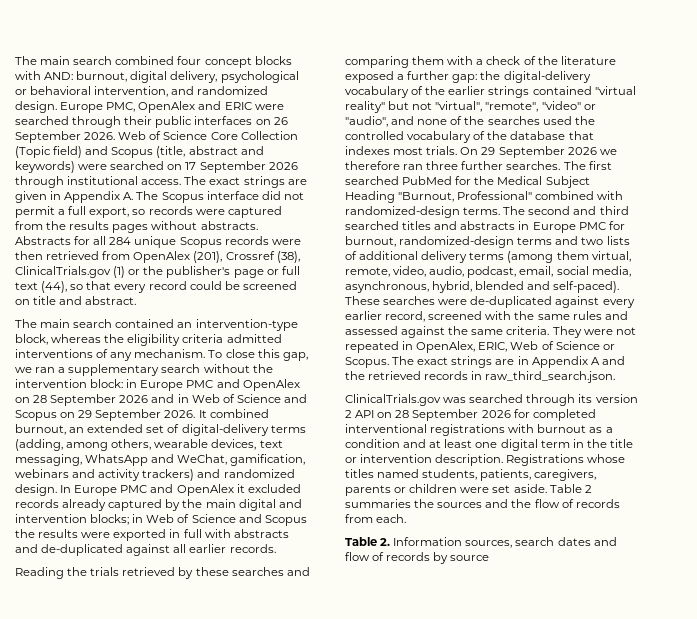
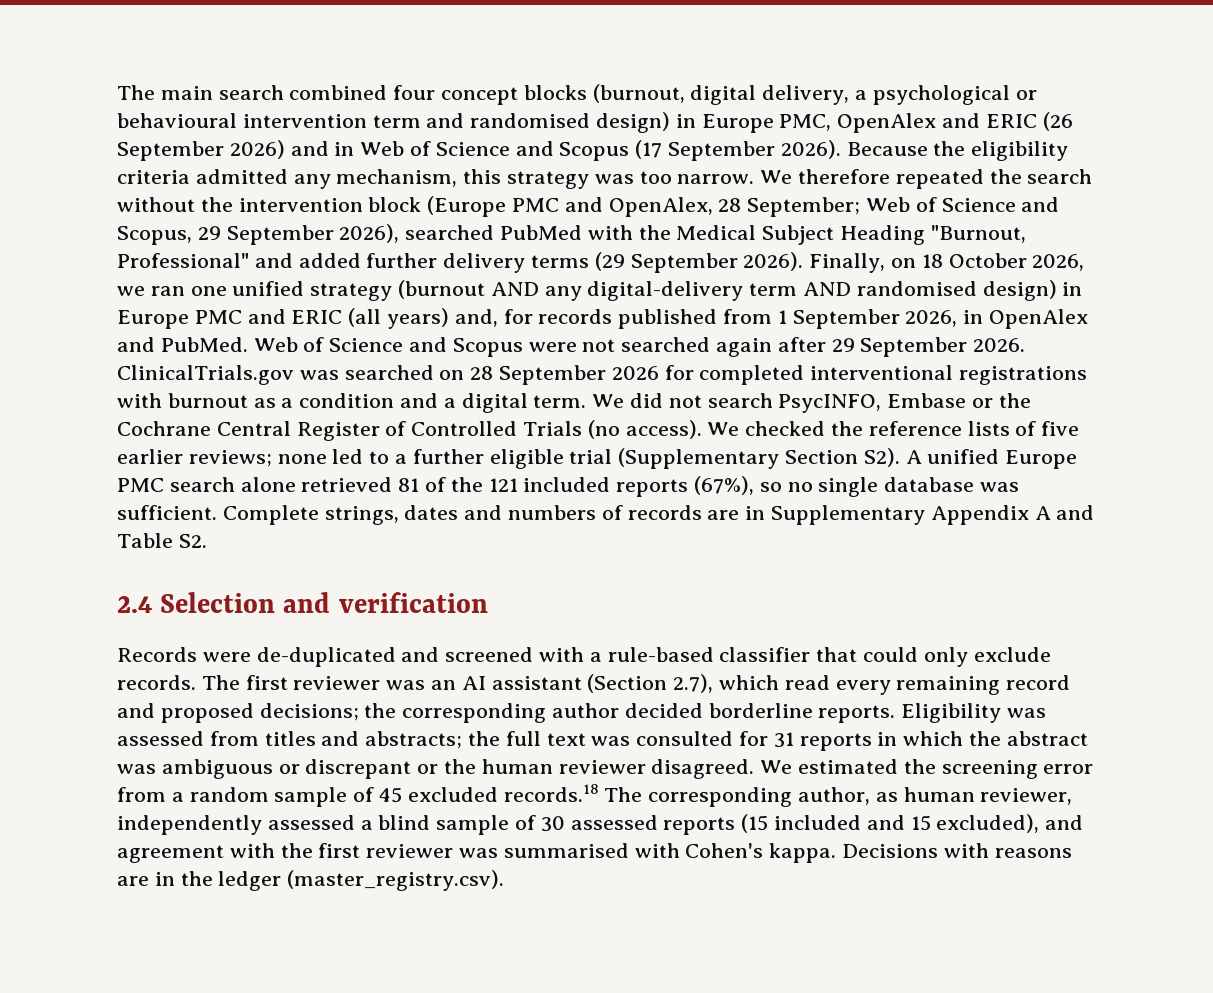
[15,71,128,82] with AND: burnout, -> [592,84,685,103] (burnout,
(218, 77) none -> [855,90,868,100] a
[30,86,269,97] [15,101,57,113] behavioral intervention, and randomized design. -> [117,112,696,133] behavioural intervention term and randomised design) in
[254,104,284,110] [15,116,288,128] [15,131,298,143] [15,146,264,158] [15,161,298,173] [15,176,307,188] [15,191,304,203] [15,206,282,218] [15,221,258,233] [15,236,301,248] [15,251,300,263] [15,266,300,278] [15,281,297,293] [15,296,137,305] [15,319,298,331] [15,334,282,346] [15,349,308,361] [15,364,273,376] [15,379,300,391] [15,394,149,406] were searched through their public interfaces on 26 September 2026. Web of Science Core Collection (Topic field) and Scopus (title, abstract and keywords) were searched on 17 September 2026 through institutional access. The exact strings are given in Appendix A. The Scopus interface did not permit a full export, so records were captured from the results pages without abstracts. Abstracts for all 284 unique Scopus records were then retrieved from OpenAlex (201), Crossref (38), ClinicalTrials.gov (1) or the publisher's page or full text (44), so that every record could be screened on title and abstract. // The main search contained an intervention-type block, whereas the eligibility criteria admitted interventions of any mechanism. To close this gap, we ran a supplementary search without the intervention block: in Europe PMC and OpenAlex on 28 September 2026 -> [1042,112,1073,131] [117,140,285,161] (26 September 2026)
[60,409,269,421] [15,424,306,436] [15,439,283,451] [15,454,306,466] [15,469,295,481] [15,484,301,496] [15,499,302,511] [15,514,307,526] [15,529,289,541] [15,544,276,556] [15,567,310,579] [345,56,616,68] [345,71,591,83] [345,86,636,98] [345,101,596,113] [345,116,595,127] [345,131,594,143] [345,146,617,158] [345,161,612,170] on 29 September 2026. It combined burnout, an extended set of digital-delivery terms (adding, among others, wearable devices, text messaging, WhatsApp and WeChat, gamification, webinars and activity trackers) and randomized design. In Europe PMC and OpenAlex it excluded records already captured by the main digital and intervention blocks; in Web of Science and Scopus the results were exported in full with abstracts and de-duplicated against all earlier records. // Reading the trials retrieved by these searches and comparing them with a check of the literature exposed a further gap: the digital-delivery vocabulary of the earlier strings contained "virtual reality" but not "virtual", "remote", "video" or "audio", and none of the searches used the controlled vocabulary of the database that indexes most trials. On 29 September 2026 we therefore ran three further searches. The first -> [635,140,1069,161] [117,169,1093,189] [117,196,1060,217] [117,224,400,245] (17 September 2026). Because the eligibility criteria admitted any mechanism, this strategy was too narrow. We therefore repeated the search without the intervention block (Europe PMC and OpenAlex, 28 September; Web of Science and Scopus, 29 September 2026),
[455,176,472,185] for -> [587,225,633,240] with
[535,191,624,200] [345,206,629,218] [345,221,625,233] [345,236,630,248] [345,251,631,263] [345,266,631,278] [345,281,620,293] [345,296,635,308] [345,311,628,322] [345,326,636,338] [345,341,615,353] [345,356,625,368] [345,371,616,383] [345,394,638,406] [345,410,375,418] combined with randomized-design terms. The second and third searched titles and abstracts in Europe PMC for burnout, randomized-design terms and two lists of additional delivery terms (among them virtual, remote, video, audio, podcast, email, social media, asynchronous, hybrid, blended and self-paced). These searches were de-duplicated against every earlier record, screened with the same rules and assessed against the same criteria. They were not repeated in OpenAlex, ERIC, Web of Science or Scopus. The exact strings are in Appendix A and the retrieved records in raw_third_search.json. // ClinicalTrials.gov was searched through its version 2 API -> [254,252,1085,273] [117,280,1083,301] [117,308,1089,329] [117,337,1026,357] [117,365,434,385] and added further delivery terms (29 September 2026). Finally, on 18 October 2026, we ran one unified strategy (burnout AND any digital-delivery term AND randomised design) in Europe PMC and ERIC (all years) and, for records published from 1 September 2026, in OpenAlex and PubMed. Web of Science and Scopus were not searched again after 29 September 2026. ClinicalTrials.gov was searched
[429,439,633,451] [345,454,626,466] [345,469,597,481] [345,484,592,496] [345,499,620,508] [345,514,407,523] [345,537,617,548] [345,552,490,564] at least one digital term in the title or intervention description. Registrations whose titles named students, patients, caregivers, parents or children were set aside. Table 2 summaries the sources and the flow of records from each. // Table 2. Information sources, search dates and flow of records by source -> [443,393,1031,413] [117,420,1080,441] [117,448,1078,469] [117,476,1020,497] [117,505,1095,525] [117,533,207,548] [117,592,488,613] [117,647,1051,667] [117,674,1071,695] [117,703,1047,723] [117,731,1088,751] [117,759,1094,779] [117,784,1073,807] [117,814,1084,835] [117,843,1072,863] [117,870,505,891] a digital term. We did not search PsycINFO, Embase or the Cochrane Central Register of Controlled Trials (no access). We checked the reference lists of five earlier reviews; none led to a further eligible trial (Supplementary Section S2). A unified Europe PMC search alone retrieved 81 of the 121 included reports (67%), so no single database was sufficient. Complete strings, dates and numbers of records are in Supplementary Appendix A and Table S2. // 2.4 Selection and verification // Records were de-duplicated and screened with a rule-based classifier that could only exclude records. The first reviewer was an AI assistant (Section 2.7), which read every remaining record and proposed decisions; the corresponding author decided borderline reports. Eligibility was assessed from titles and abstracts; the full text was consulted for 31 reports in which the abstract was ambiguous or discrepant or the human reviewer disagreed. We estimated the screening error from a random sample of 45 excluded records.18 The corresponding author, as human reviewer, independently assessed a blind sample of 30 assessed reports (15 included and 15 excluded), and agreement with the first reviewer was summarised with Cohen's kappa. Decisions with reasons are in the ledger (master_registry.csv).

